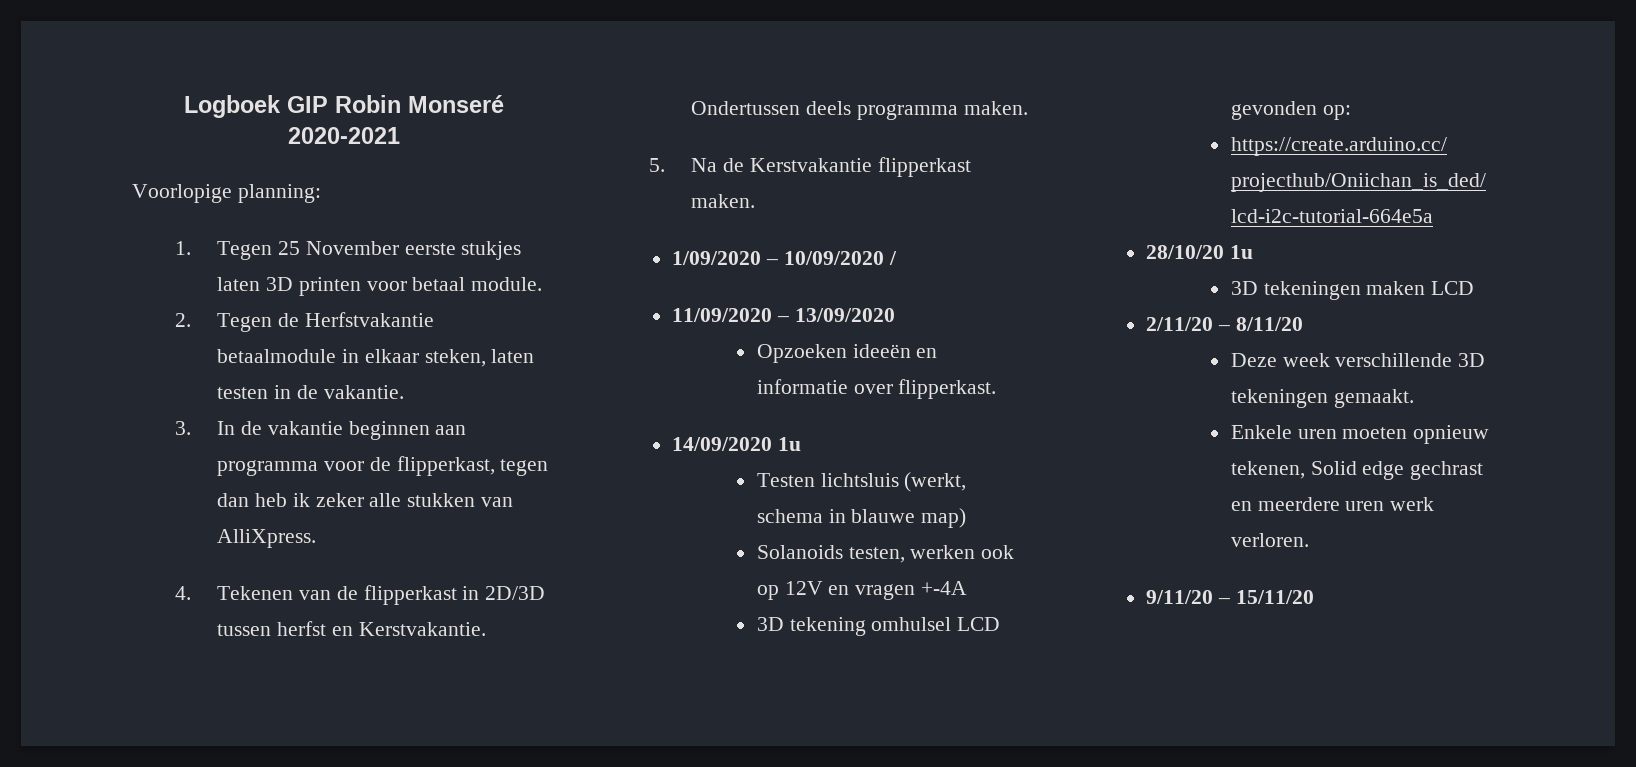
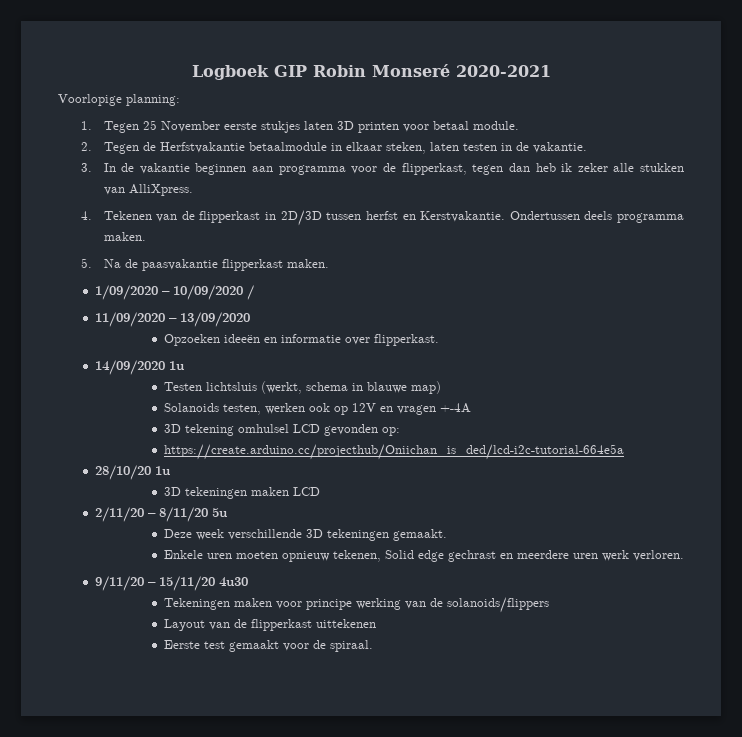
[749,158,872,172] Kerstvakantie -> [141,259,218,271] paasvakantie
(1303, 324) none -> [212,508,228,517] 5u
(1314, 597) none -> [219,577,249,587] [163,597,549,613] [163,619,376,631] [163,640,373,652] 4u30 // Tekeningen maken voor principe werking van de solanoids/flippers // Layout van de flipperkast uittekenen // Eerste test gemaakt voor de spiraal.

